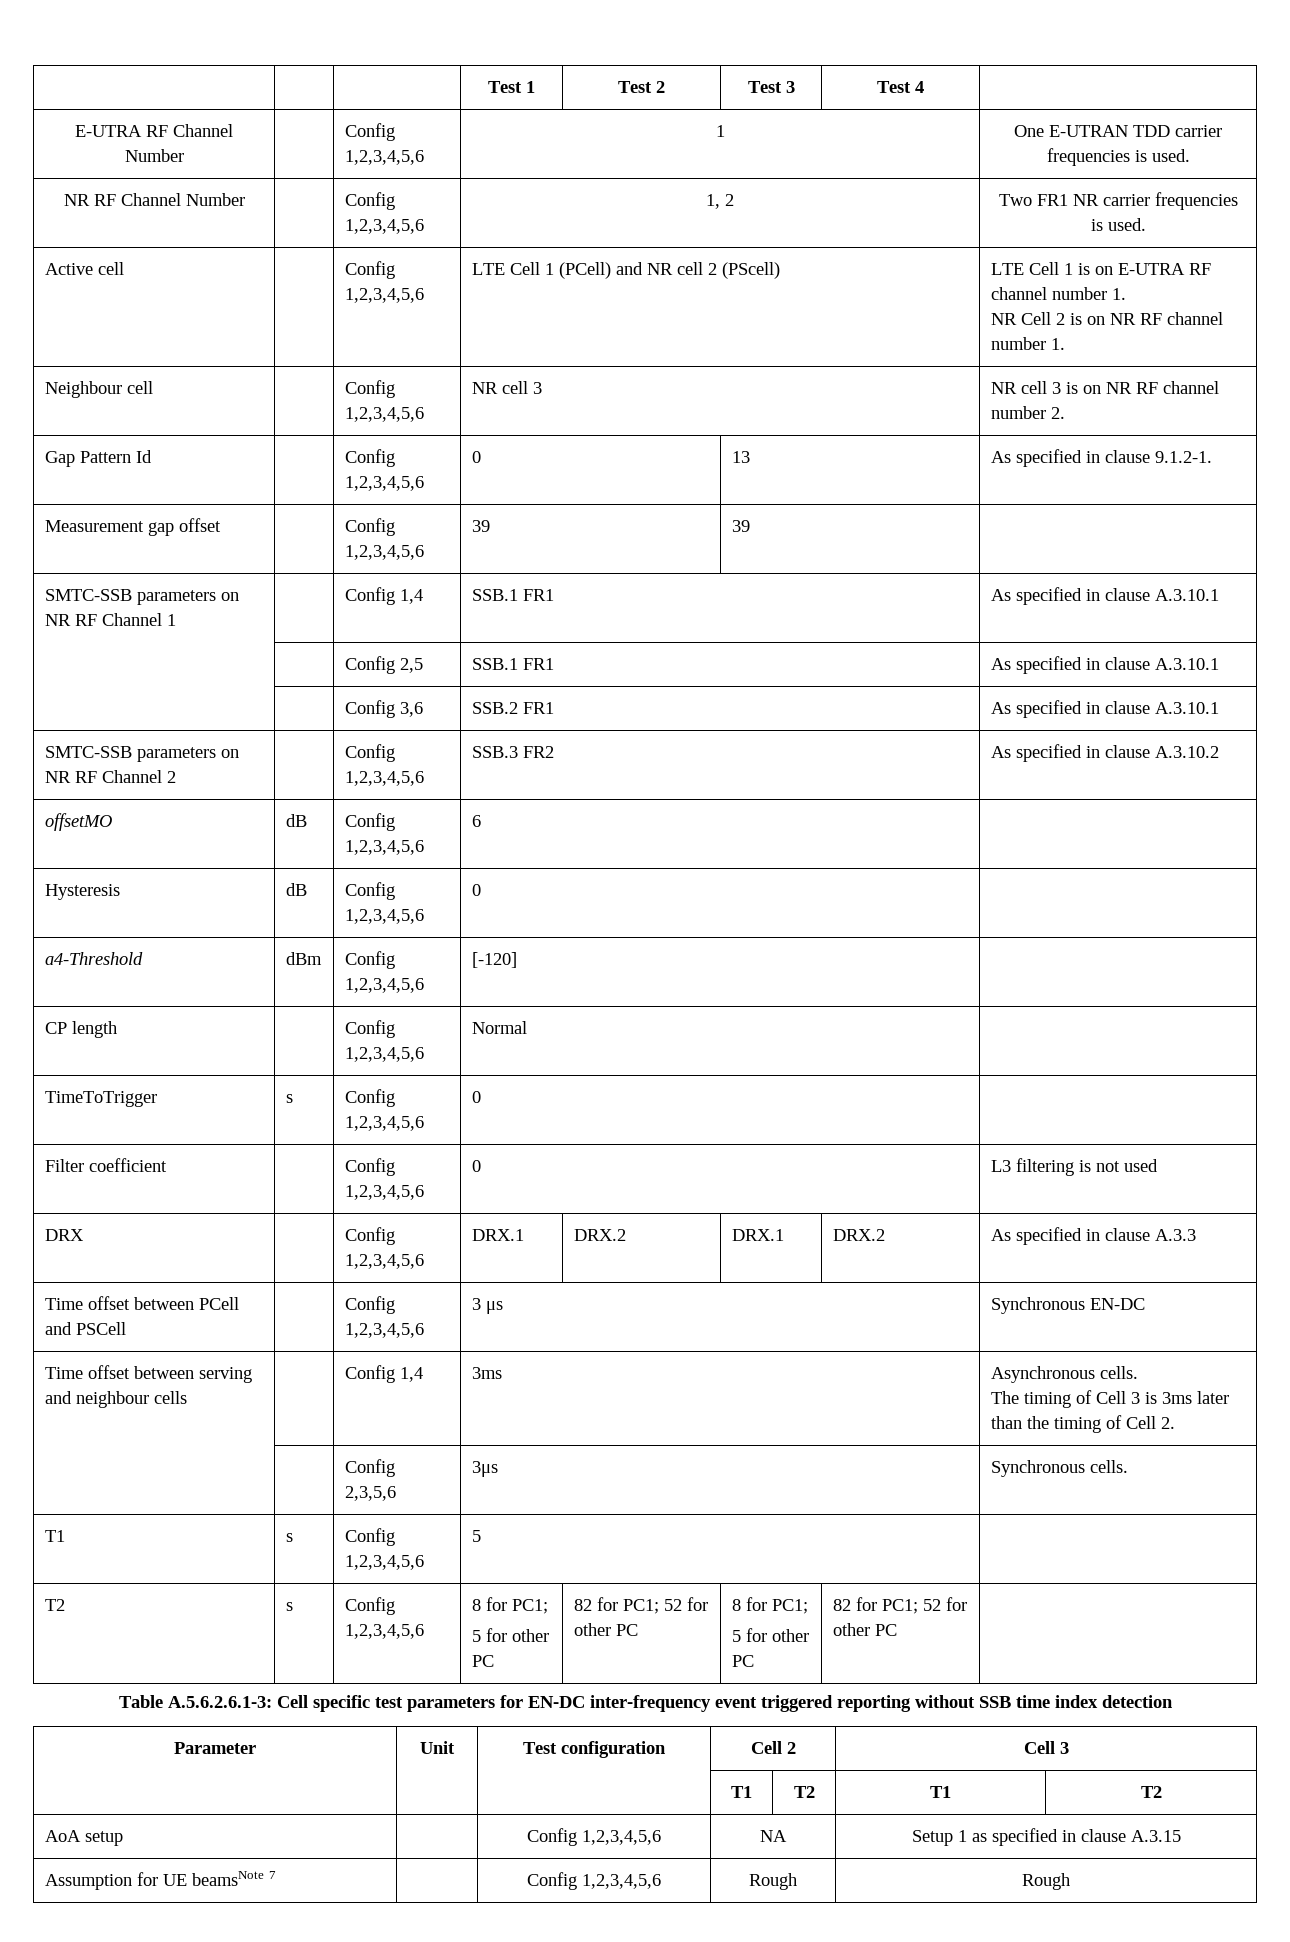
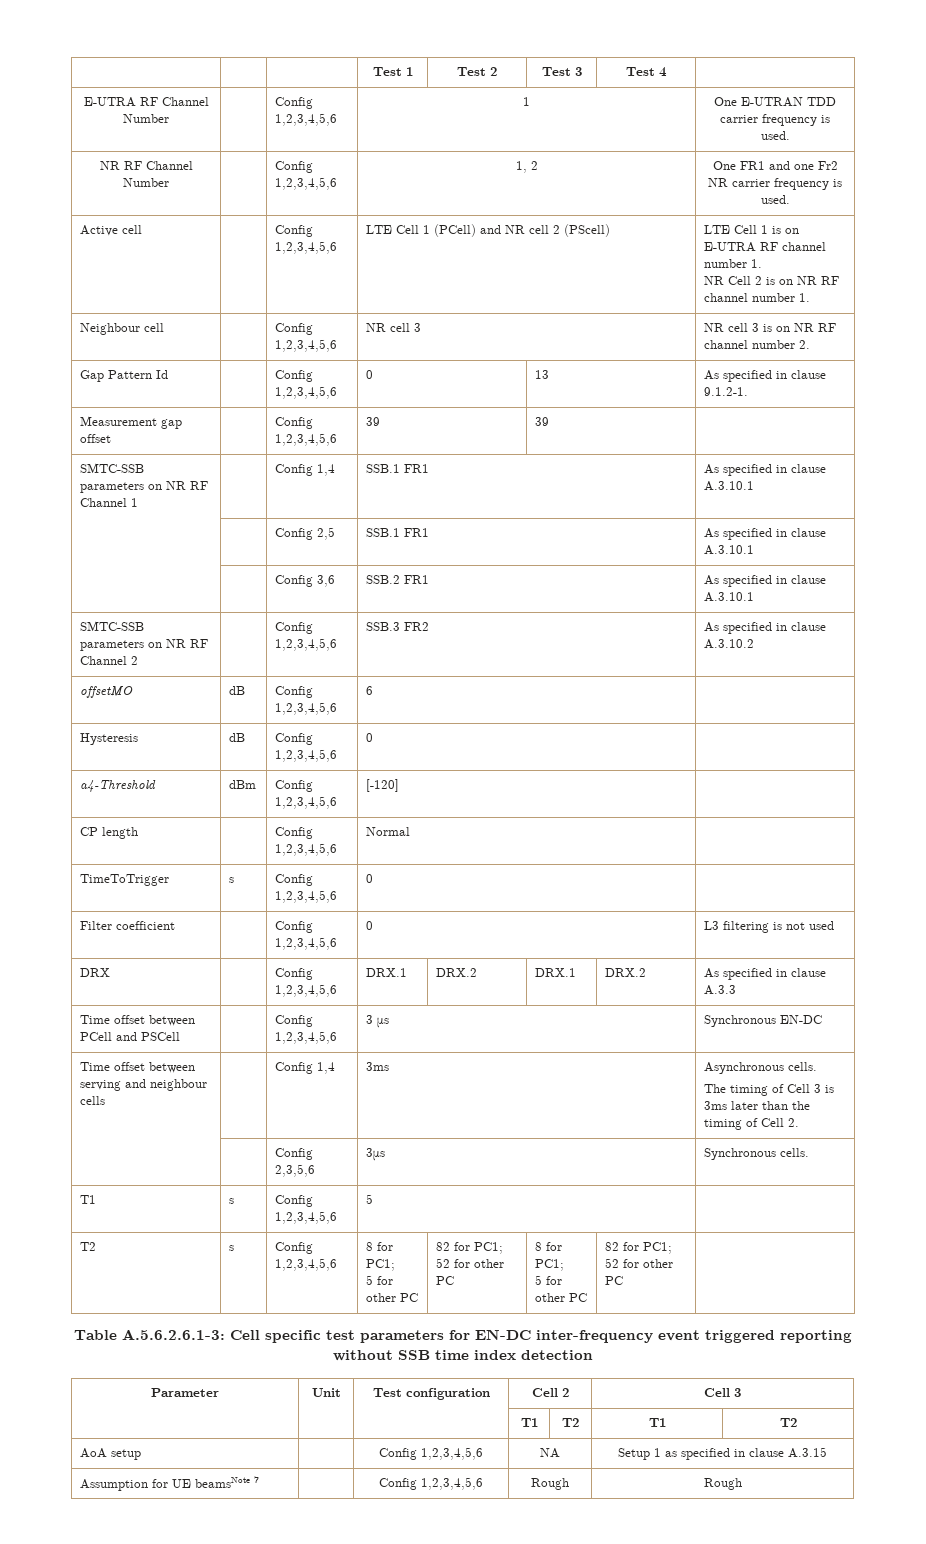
[1046,148,1130,166] frequencies -> [762,114,817,126] frequency
[998,194,1068,206] Two FR1 -> [712,161,838,170] One FR1 and one Fr2
[1154,192,1238,210] frequencies -> [774,178,829,190] frequency

